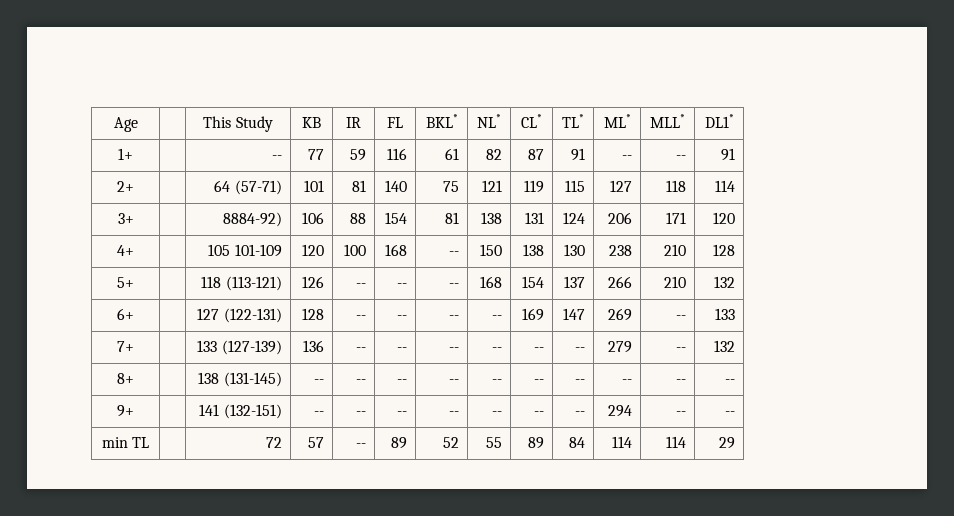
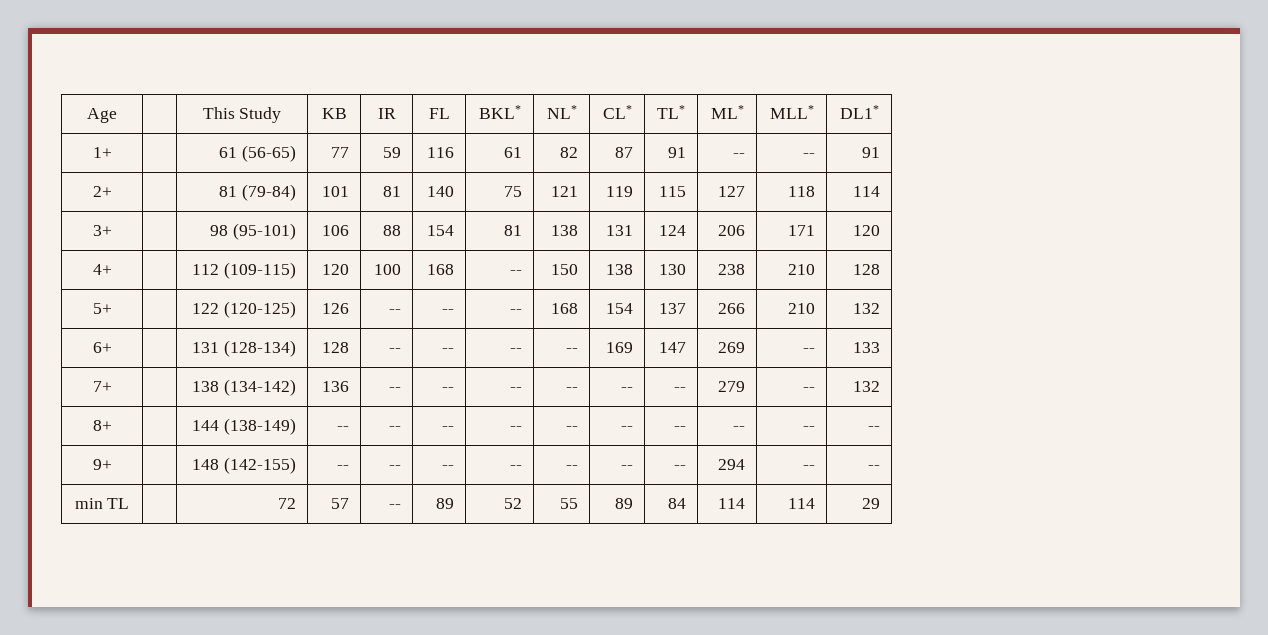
[271,155,282,160] -- -> [218,145,296,162] 61 (56-65)
[214,180,282,195] 64 (57-71) -> [218,184,296,201] 81 (79-84)
[222,212,282,227] 8884-92) -> [209,223,296,240] 98 (95-101)
[208,244,282,257] 105 101-109 -> [191,262,296,279] 112 (109-115)
[201,276,282,291] 118 (113-121) -> [191,301,296,318] 122 (120-125)
[197,308,282,323] 127 (122-131) -> [191,340,296,357] 131 (128-134)
[197,340,282,355] 133 (127-139) -> [191,379,296,396] 138 (134-142)
[198,372,282,387] 138 (131-145) -> [191,418,296,435] 144 (138-149)
[199,404,282,419] 141 (132-151) -> [191,457,296,474] 148 (142-155)

